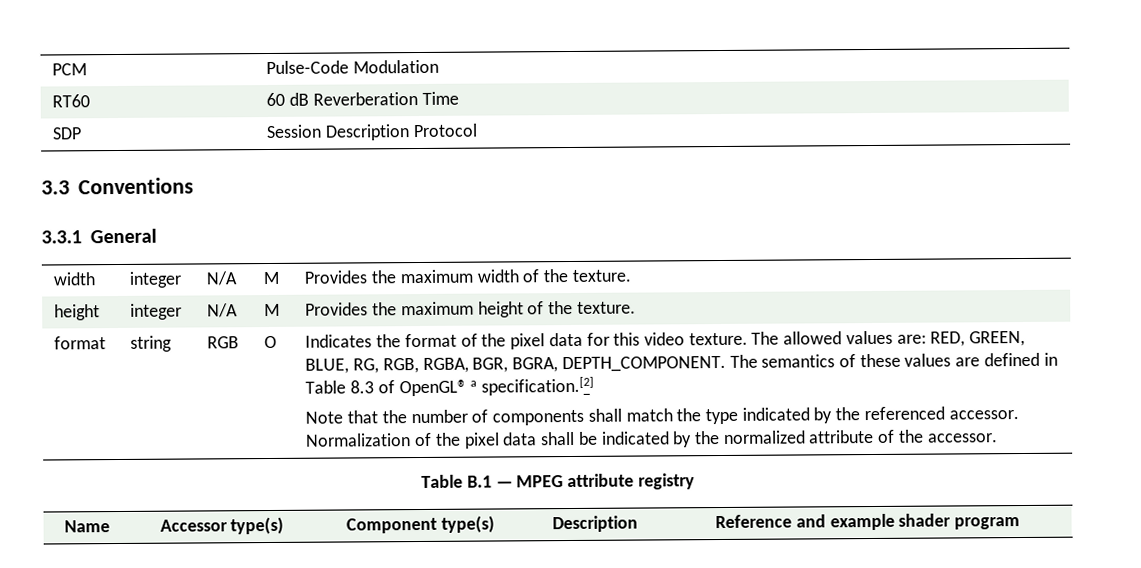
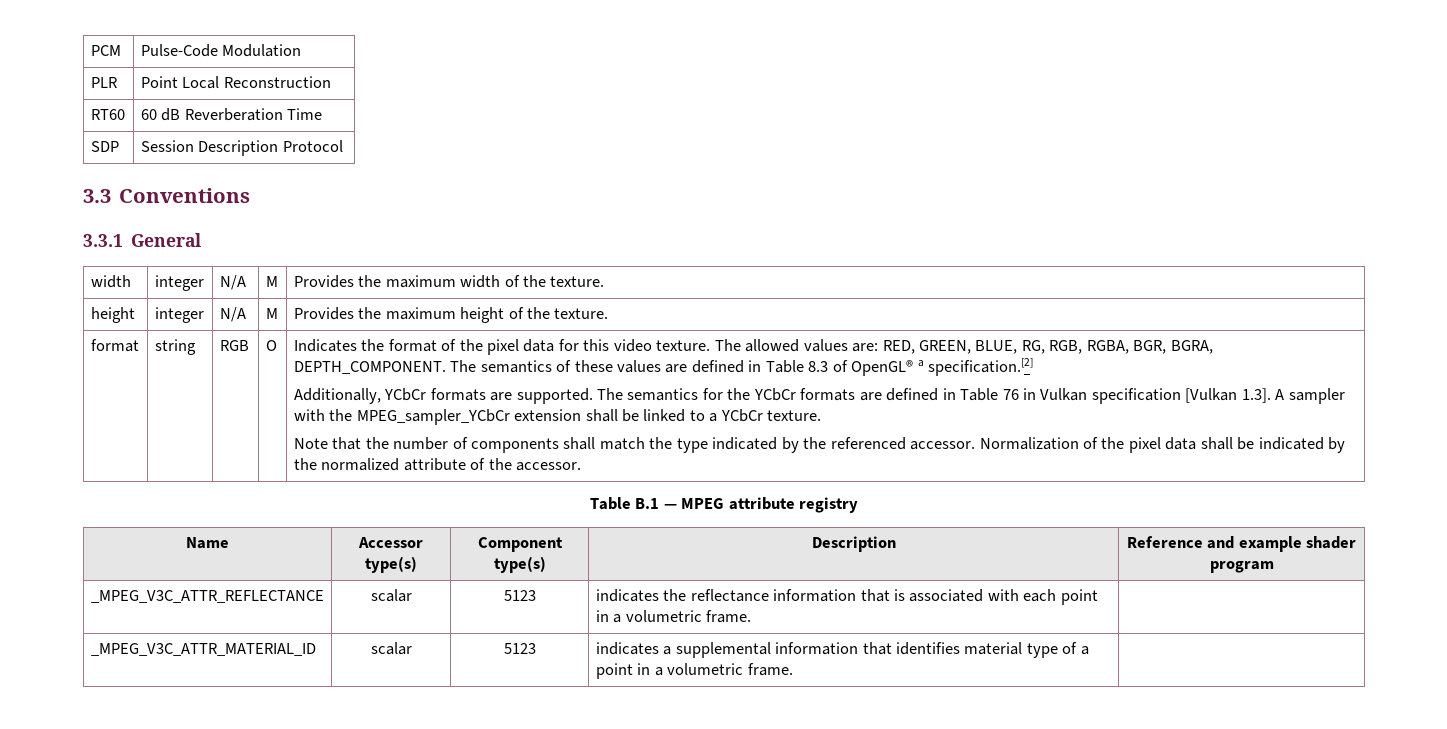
(440, 66) none -> [90,77,117,88] [140,76,331,89] // PLR | Point Local Reconstruction
(595, 386) none -> [293,388,1345,404] [293,409,822,425] // Additionally, YCbCr formats are supported. The semantics for the YCbCr formats are defined in Table 76 in Vulkan specification [Vulkan 1.3]. A sampler with the MPEG_sampler_YCbCr extension shall be linked to a YCbCr texture.
(1020, 523) none -> [90,590,324,603] [370,589,412,602] [503,590,536,601] [595,589,1098,605] [595,610,752,623] [90,643,316,656] [370,642,412,655] [503,643,536,654] [595,642,1089,658] [595,663,793,679] // _MPEG_V3C_ATTR_REFLECTANCE | scalar | 5123 | indicates the reflectance information that is associated with each point in a volumetric frame. | // _MPEG_V3C_ATTR_MATERIAL_ID | scalar | 5123 | indicates a supplemental information that identifies material type of a point in a volumetric frame. |

